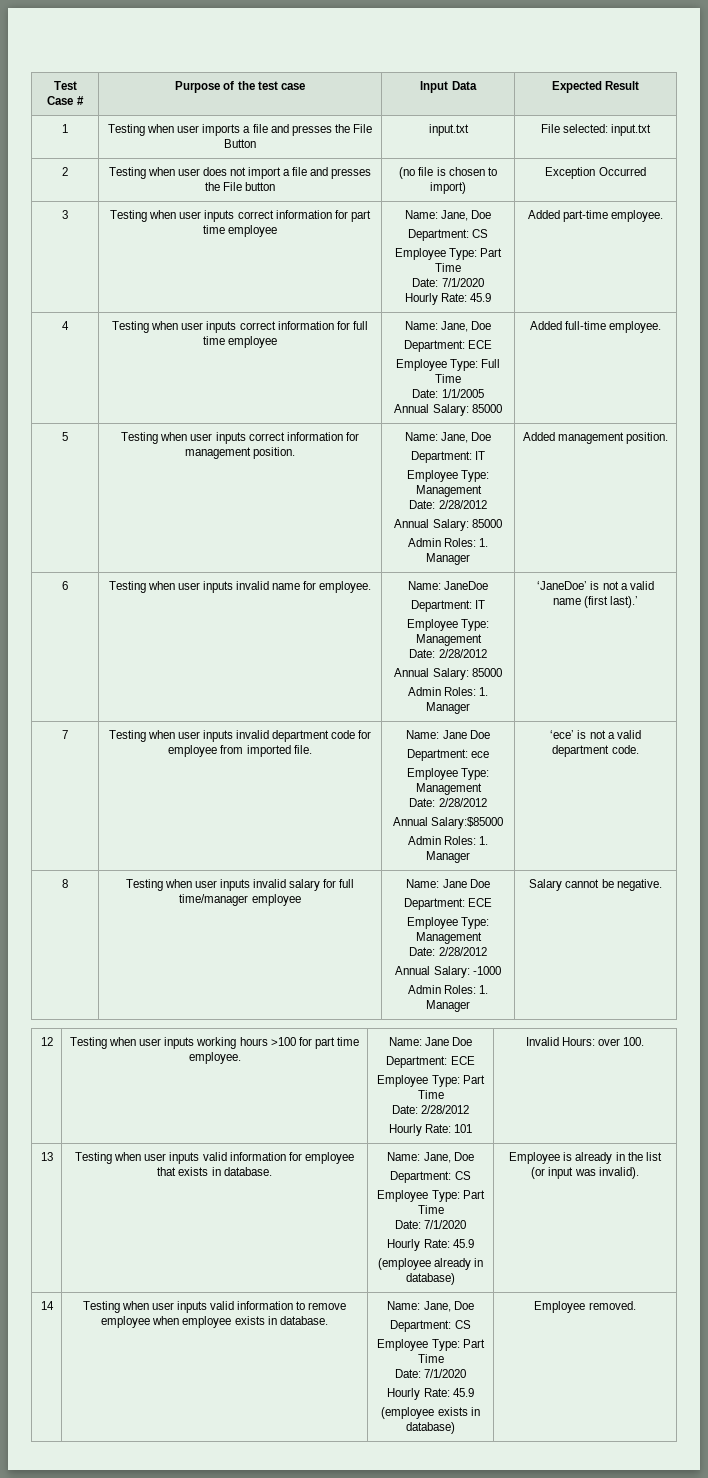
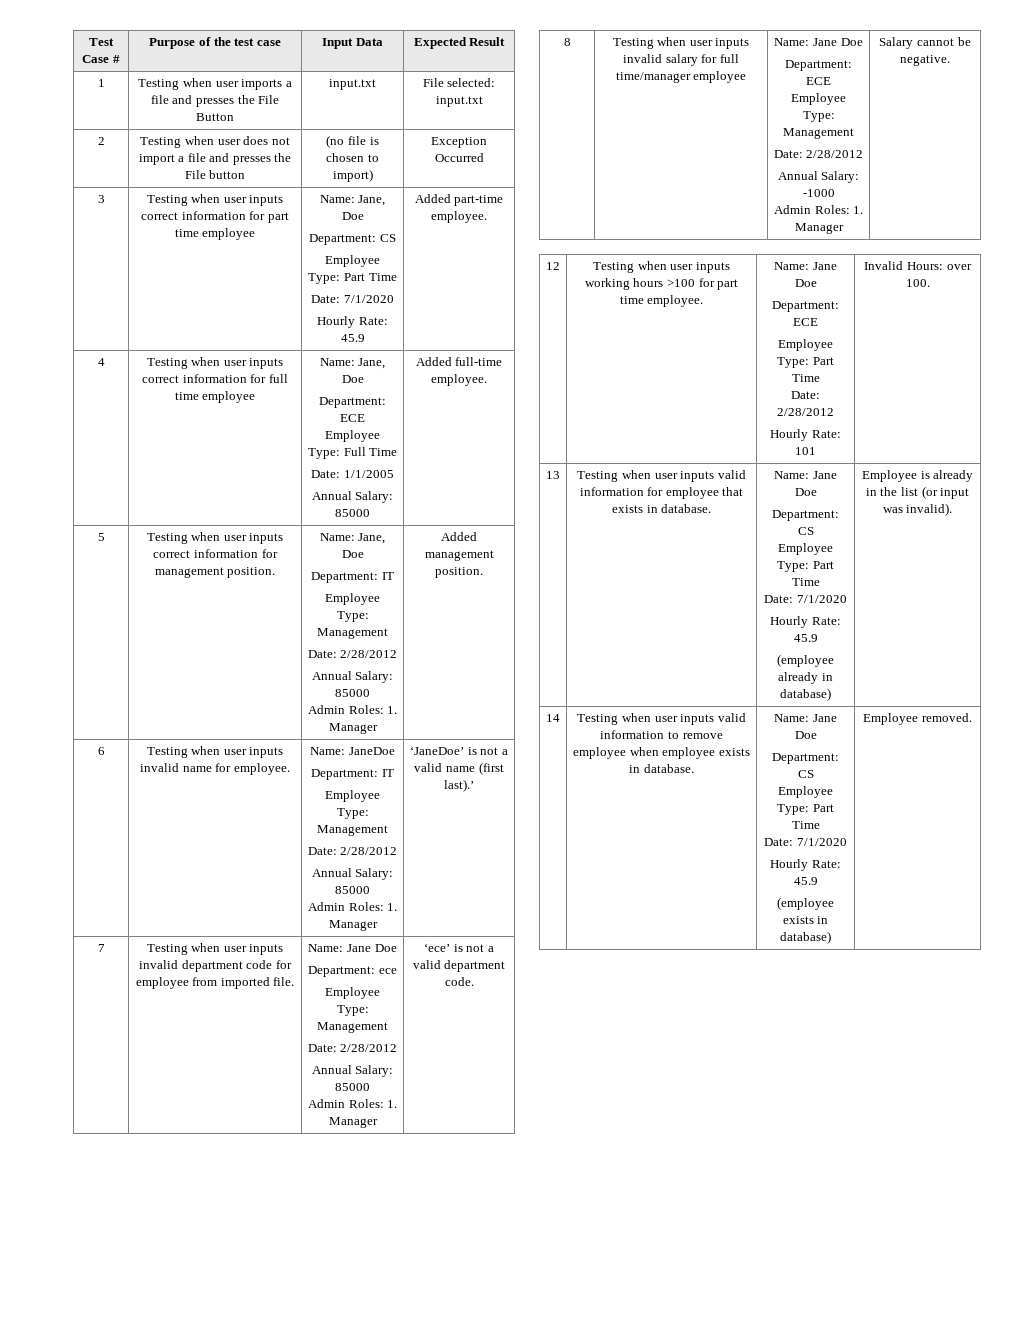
[431,817,504,829] Salary:$85000 -> [355,1065,394,1077] [335,1083,370,1091] Salary: 85000
[423,1152,451,1163] Jane, -> [812,471,837,479] Jane
[423,1301,451,1312] Jane, -> [812,714,837,722] Jane

